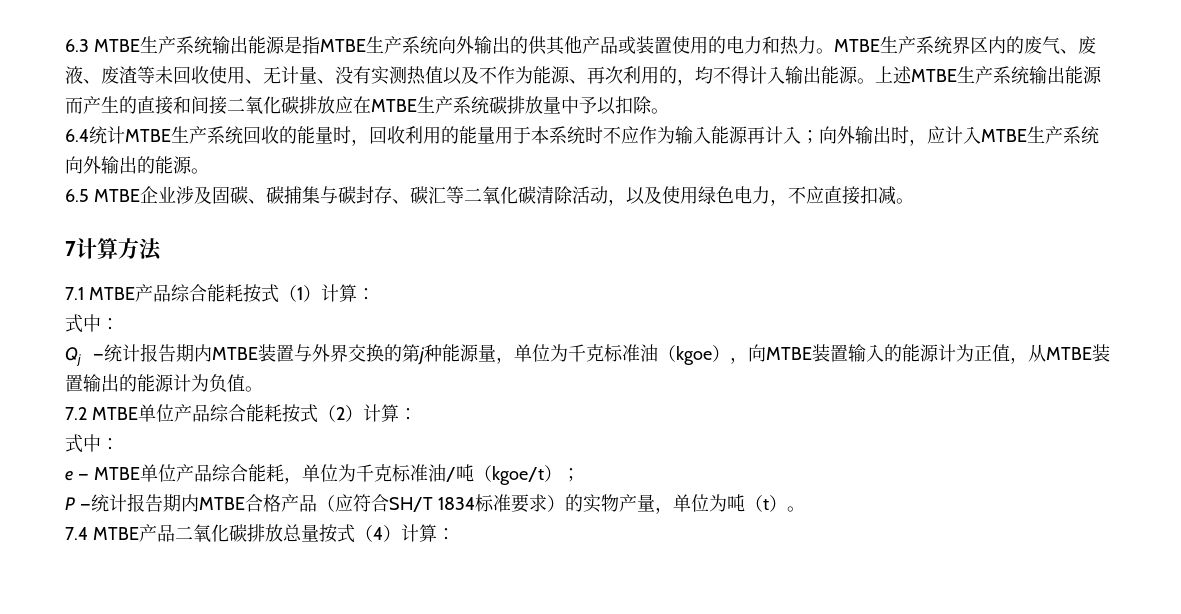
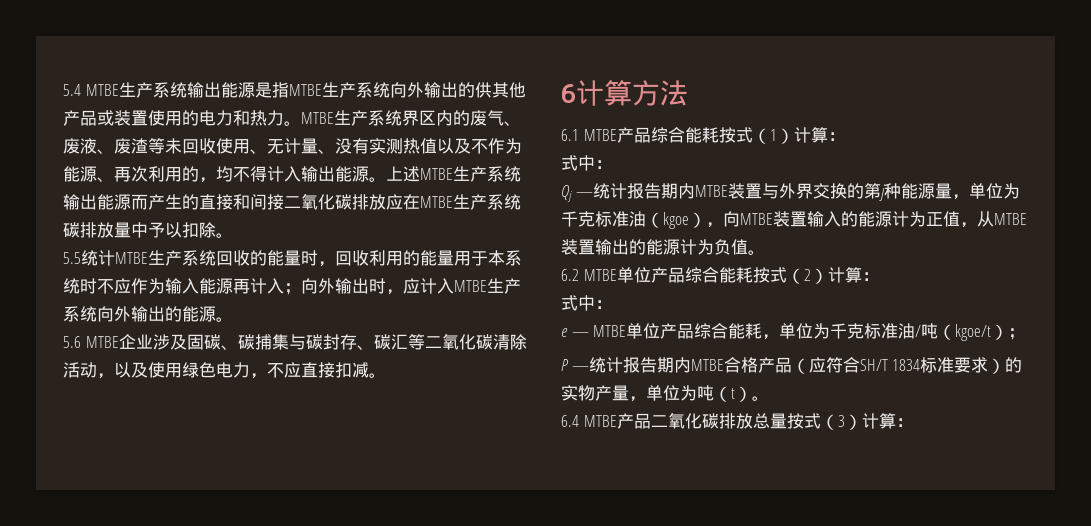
[65,39,89,52] 6.3 -> [63,84,81,96] 5.4
[65,129,89,142] 6.4 -> [63,252,81,264] 5.5
[65,189,89,202] 6.5 -> [63,336,81,348] 5.6
[65,241,76,256] 7 -> [561,84,576,103] 6
[65,287,84,300] 7.1 -> [561,129,579,141] 6.1
[65,407,87,420] 7.2 -> [561,269,579,281] 6.2
[65,527,88,540] 7.4 -> [561,415,579,427] 6.4
[372,527,383,540] 4 -> [837,415,845,427] 3

